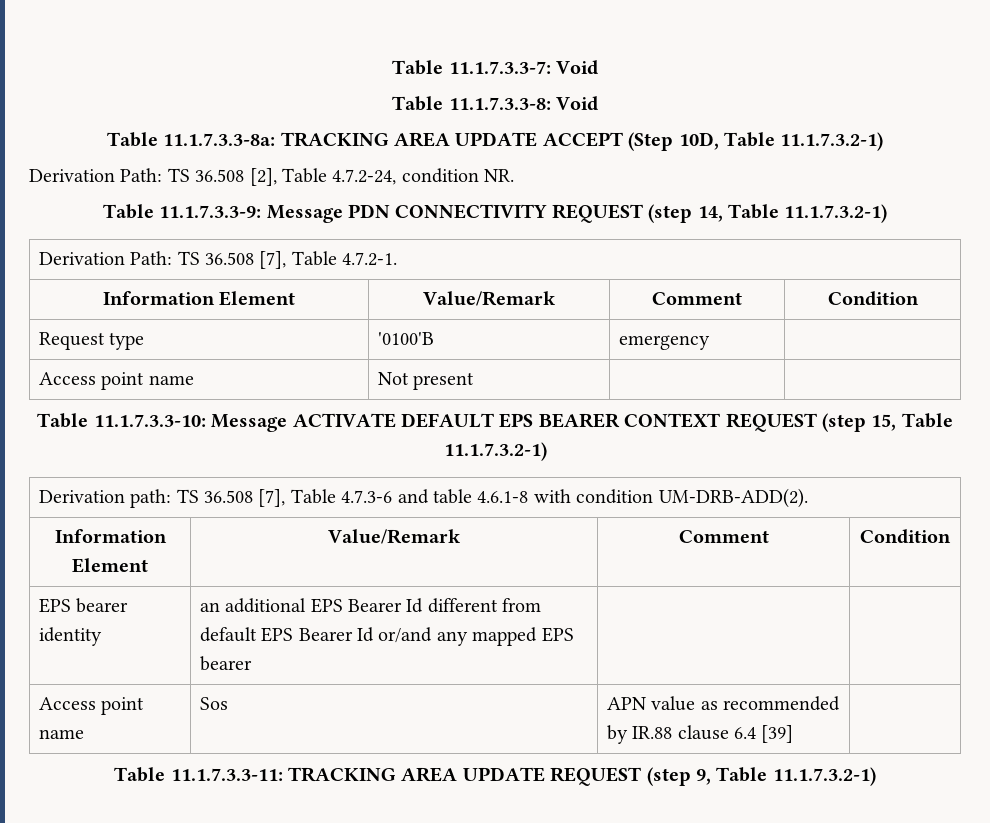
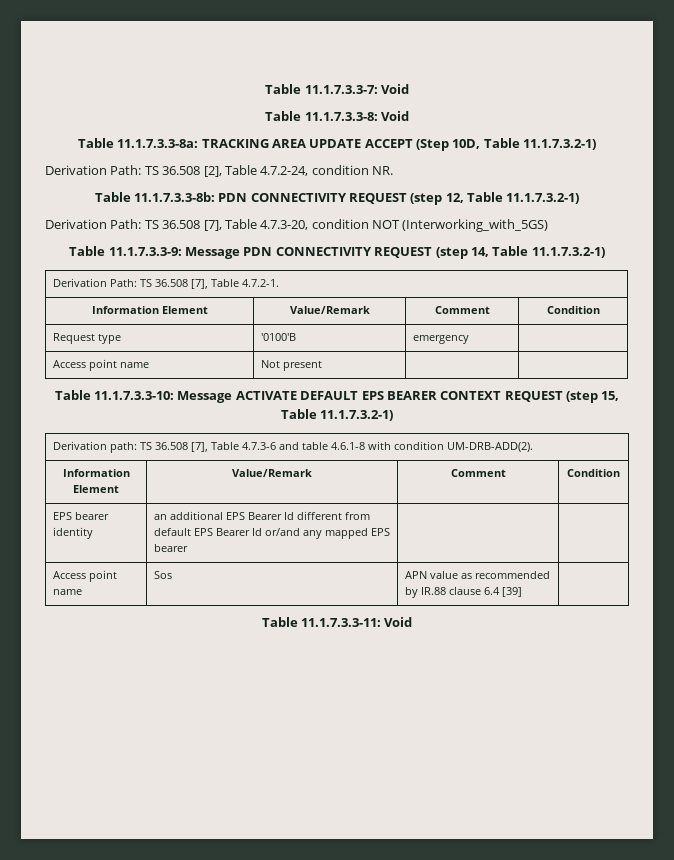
(515, 175) none -> [94,192,580,205] [45,219,549,232] // Table 11.1.7.3.3-8b: PDN CONNECTIVITY REQUEST (step 12, Table 11.1.7.3.2-1) // Derivation Path: TS 36.508 [7], Table 4.7.3-20, condition NOT (Interworking_with_5GS)
[288,767,876,786] TRACKING AREA UPDATE REQUEST (step 9, Table 11.1.7.3.2-1) -> [384,617,413,627] Void

